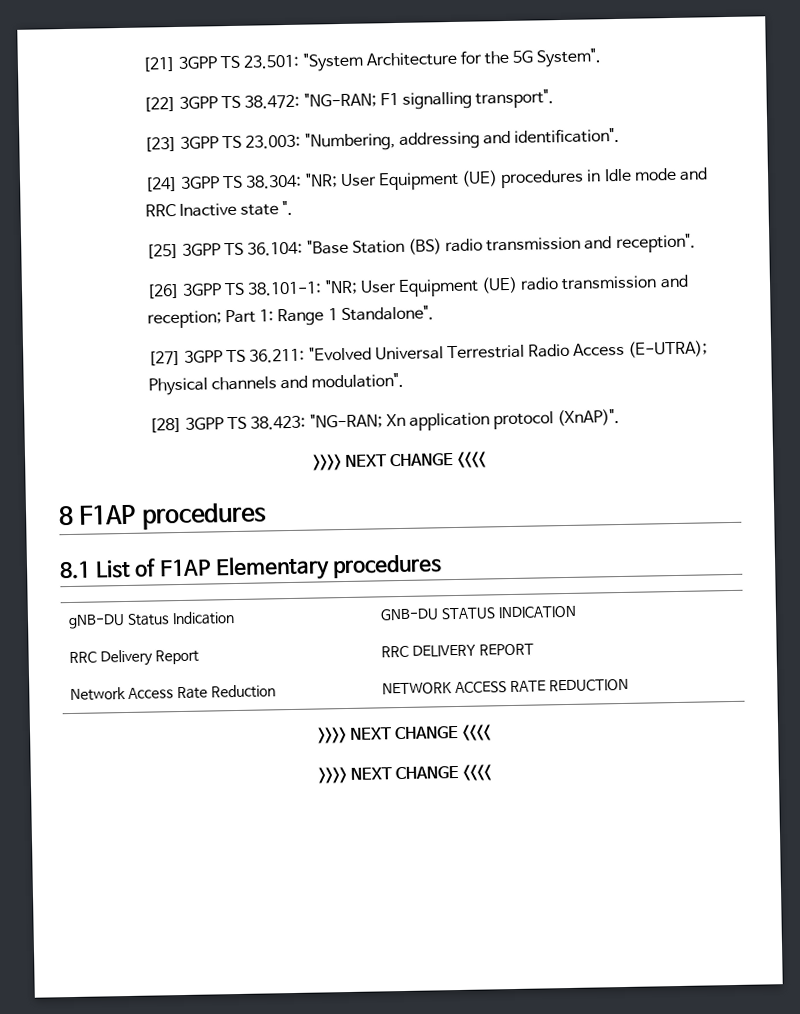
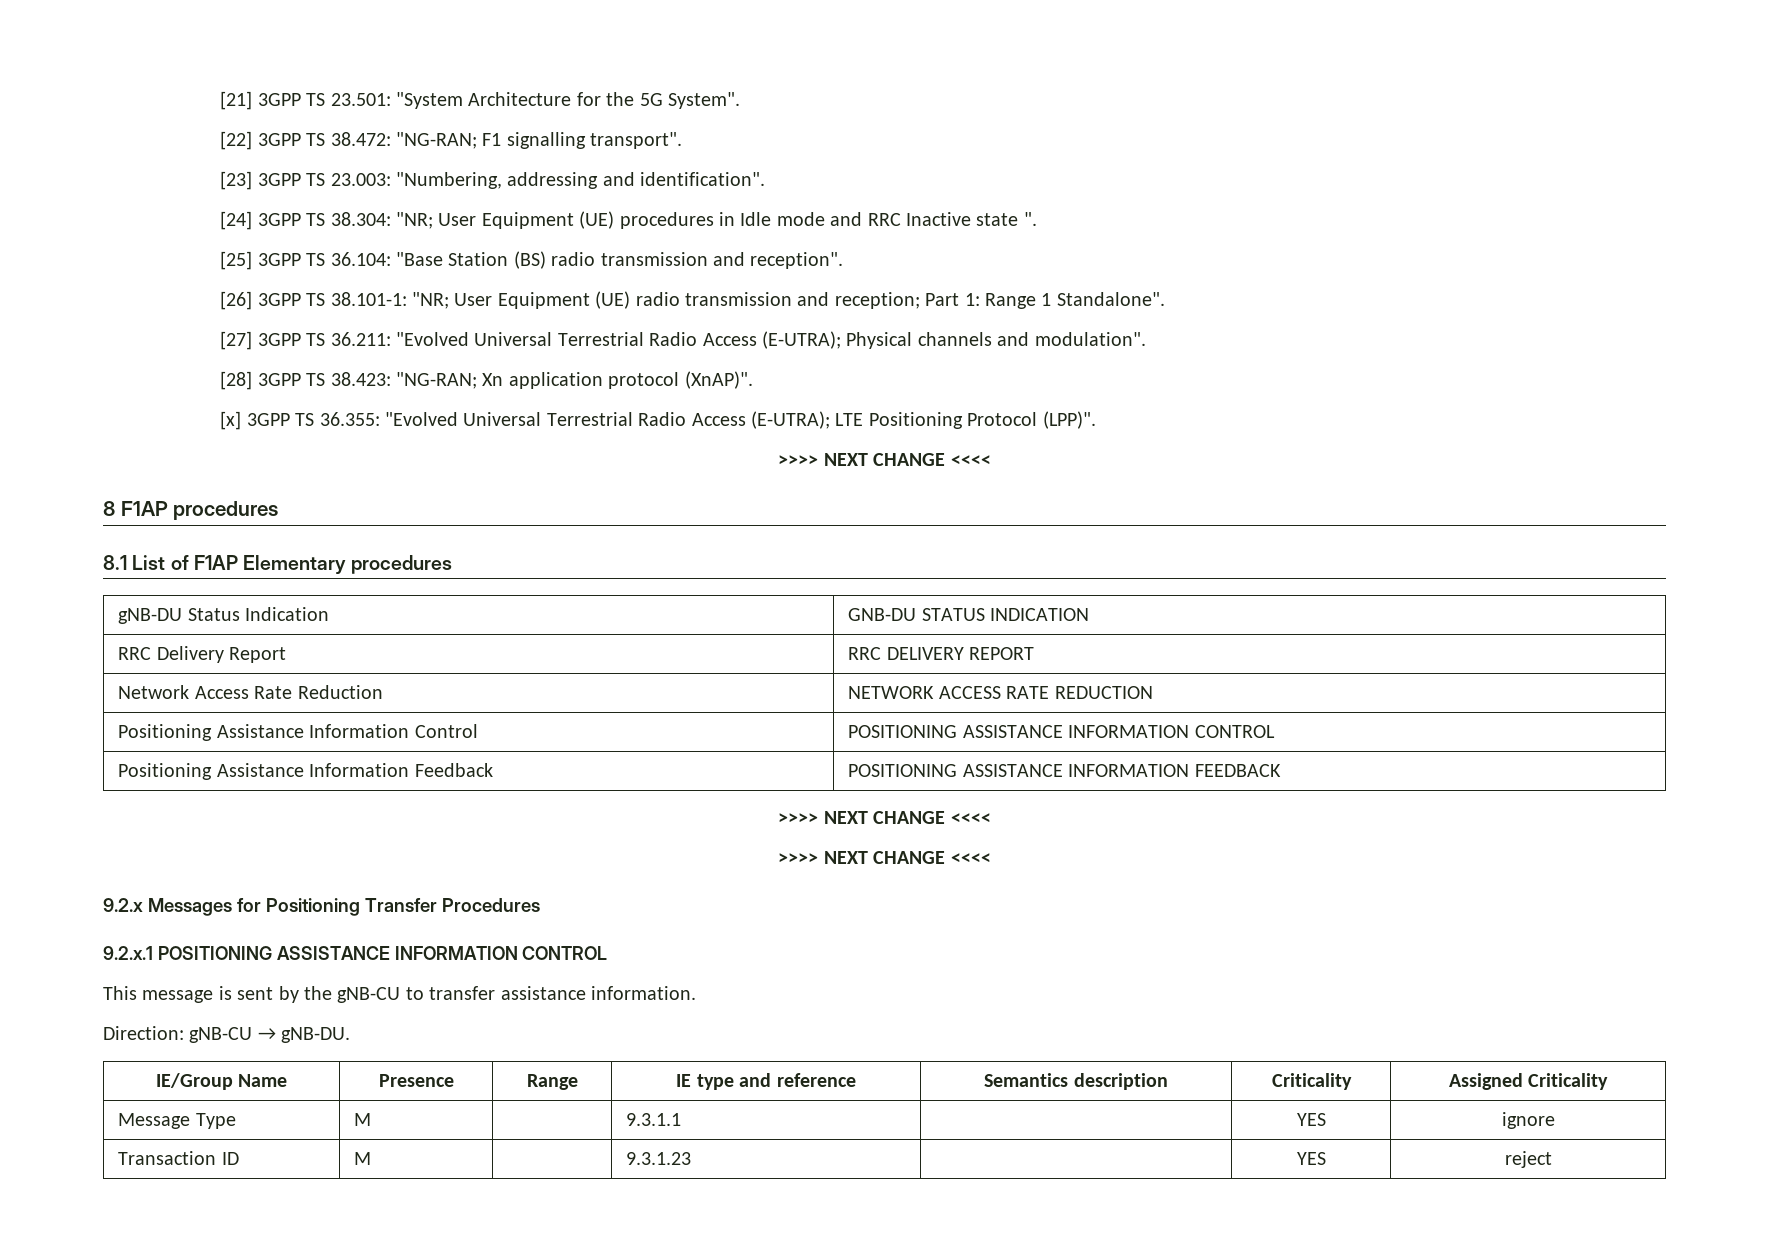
(621, 417) none -> [220,411,1096,430] // [x] 3GPP TS 36.355: "Evolved Universal Terrestrial Radio Access (E-UTRA); LTE Positioning Protocol (LPP)".
(629, 685) none -> [118,724,478,741] [848,725,1275,738] [118,763,493,780] [848,764,1281,777] // Positioning Assistance Information Control | POSITIONING ASSISTANCE INFORMATION CONTROL // Positioning Assistance Information Feedback | POSITIONING ASSISTANCE INFORMATION FEEDBACK
(493, 772) none -> [103,898,540,916] [103,946,608,960] [103,986,696,1003] [103,1026,351,1043] [155,1073,288,1090] [378,1074,454,1087] [526,1074,578,1090] [676,1073,856,1090] [984,1073,1168,1090] [1271,1073,1352,1090] [1448,1073,1609,1090] [118,1113,236,1129] [354,1113,372,1126] [626,1113,682,1126] [1296,1113,1326,1126] [1501,1112,1555,1129] [118,1151,239,1165] [354,1152,372,1165] [626,1152,692,1165] [1296,1152,1326,1165] [1504,1151,1552,1168] // 9.2.x Messages for Positioning Transfer Procedures // 9.2.x.1 POSITIONING ASSISTANCE INFORMATION CONTROL // This message is sent by the gNB-CU to transfer assistance information. // Direction: gNB-CU → gNB-DU. // IE/Group Name | Presence | Range | IE type and reference | Semantics description | Criticality | Assigned Criticality // Message Type | M | | 9.3.1.1 | | YES | ignore // Transaction ID | M | | 9.3.1.23 | | YES | reject

